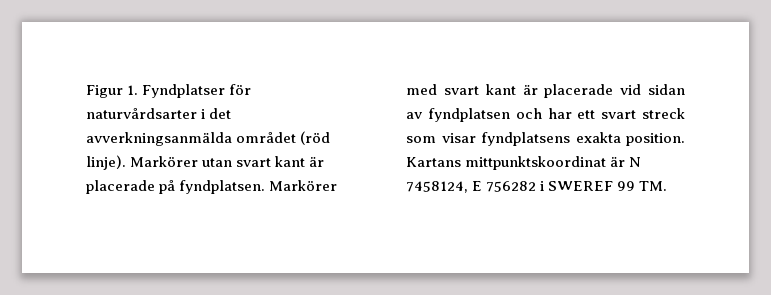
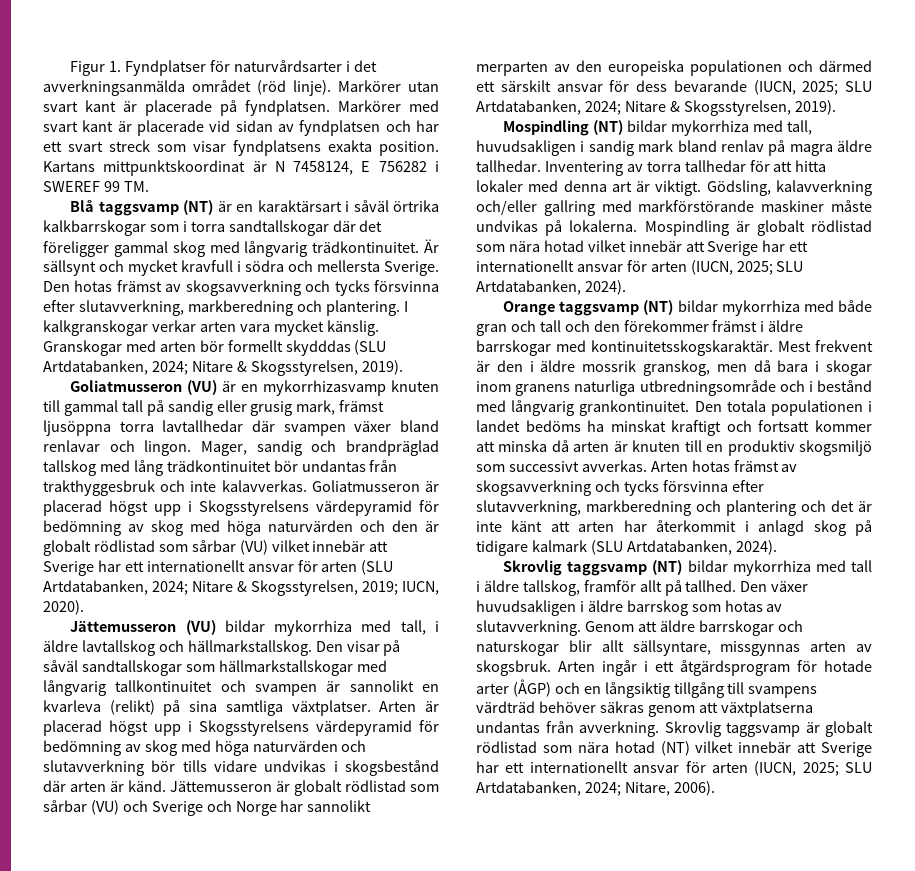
(668, 186) none -> [70,200,440,216] [43,220,383,236] [43,239,439,257] [43,260,439,276] [43,280,439,296] [43,300,408,316] [43,320,379,336] [43,340,387,356] [43,360,403,376] [70,380,439,396] [43,400,385,416] [43,420,439,436] [43,440,439,456] [43,460,398,476] [43,480,439,496] [43,500,439,516] [43,520,439,536] [43,540,389,556] [43,560,394,576] [43,580,439,596] [43,600,84,615] [70,620,440,636] [43,640,401,656] [43,660,387,676] [43,680,439,696] [43,700,440,716] [43,720,439,736] [43,740,367,756] [43,760,439,776] [43,780,439,796] [43,800,372,816] [476,60,872,76] [476,80,872,95] [476,100,836,116] [503,120,812,136] [476,140,872,156] [476,160,827,176] [476,180,872,196] [476,200,872,216] [476,220,872,236] [476,240,809,256] [476,260,804,275] [476,280,626,295] [503,300,872,316] [476,320,804,336] [476,340,873,356] [476,360,872,376] [476,380,872,396] [476,400,872,416] [476,420,872,436] [476,440,872,456] [476,460,798,472] [476,480,764,496] [476,500,872,516] [476,520,872,536] [476,540,777,556] [503,560,872,576] [476,580,809,596] [476,600,783,616] [476,620,803,636] [476,640,872,656] [476,660,872,676] [476,679,818,698] [476,701,813,717] [476,721,873,737] [476,741,872,757] [476,761,872,776] [476,781,715,796] // Blå taggsvamp (NT) är en karaktärsart i såväl örtrika kalkbarrskogar som i torra sandtallskogar där det föreligger gammal skog med långvarig trädkontinuitet. Är sällsynt och mycket kravfull i södra och mellersta Sverige. Den hotas främst av skogsavverkning och tycks försvinna efter slutavverkning, markberedning och plantering. I kalkgranskogar verkar arten vara mycket känslig. Granskogar med arten bör formellt skydddas (SLU Artdatabanken, 2024; Nitare & Skogsstyrelsen, 2019). // Goliatmusseron (VU) är en mykorrhizasvamp knuten till gammal tall på sandig eller grusig mark, främst ljusöppna torra lavtallhedar där svampen växer bland renlavar och lingon. Mager, sandig och brandpräglad tallskog med lång trädkontinuitet bör undantas från trakthyggesbruk och inte kalavverkas. Goliatmusseron är placerad högst upp i Skogsstyrelsens värdepyramid för bedömning av skog med höga naturvärden och den är globalt rödlistad som sårbar (VU) vilket innebär att Sverige har ett internationellt ansvar för arten (SLU Artdatabanken, 2024; Nitare & Skogsstyrelsen, 2019; IUCN, 2020). // Jättemusseron (VU) bildar mykorrhiza med tall, i äldre lavtallskog och hällmarkstallskog. Den visar på såväl sandtallskogar som hällmarkstallskogar med långvarig tallkontinuitet och svampen är sannolikt en kvarleva (relikt) på sina samtliga växtplatser. Arten är placerad högst upp i Skogsstyrelsens värdepyramid för bedömning av skog med höga naturvärden och slutavverkning bör tills vidare undvikas i skogsbestånd där arten är känd. Jättemusseron är globalt rödlistad som sårbar (VU) och Sverige och Norge har sannolikt merparten av den europeiska populationen och därmed ett särskilt ansvar för dess bevarande (IUCN, 2025; SLU Artdatabanken, 2024; Nitare & Skogsstyrelsen, 2019). // Mospindling (NT) bildar mykorrhiza med tall, huvudsakligen i sandig mark bland renlav på magra äldre tallhedar. Inventering av torra tallhedar för att hitta lokaler med denna art är viktigt. Gödsling, kalavverkning och/eller gallring med markförstörande maskiner måste undvikas på lokalerna. Mospindling är globalt rödlistad som nära hotad vilket innebär att Sverige har ett internationellt ansvar för arten (IUCN, 2025; SLU Artdatabanken, 2024). // Orange taggsvamp (NT) bildar mykorrhiza med både gran och tall och den förekommer främst i äldre barrskogar med kontinuitetsskogskaraktär. Mest frekvent är den i äldre mossrik granskog, men då bara i skogar inom granens naturliga utbredningsområde och i bestånd med långvarig grankontinuitet. Den totala populationen i landet bedöms ha minskat kraftigt och fortsatt kommer att minska då arten är knuten till en produktiv skogsmiljö som successivt avverkas. Arten hotas främst av skogsavverkning och tycks försvinna efter slutavverkning, markberedning och plantering och det är inte känt att arten har återkommit i anlagd skog på tidigare kalmark (SLU Artdatabanken, 2024). // Skrovlig taggsvamp (NT) bildar mykorrhiza med tall i äldre tallskog, framför allt på tallhed. Den växer huvudsakligen i äldre barrskog som hotas av slutavverkning. Genom att äldre barrskogar och naturskogar blir allt sällsyntare, missgynnas arten av skogsbruk. Arten ingår i ett åtgärdsprogram för hotade arter (ÅGP) och en långsiktig tillgång till svampens värdträd behöver säkras genom att växtplatserna undantas från avverkning. Skrovlig taggsvamp är globalt rödlistad som nära hotad (NT) vilket innebär att Sverige har ett internationellt ansvar för arten (IUCN, 2025; SLU Artdatabanken, 2024; Nitare, 2006).

